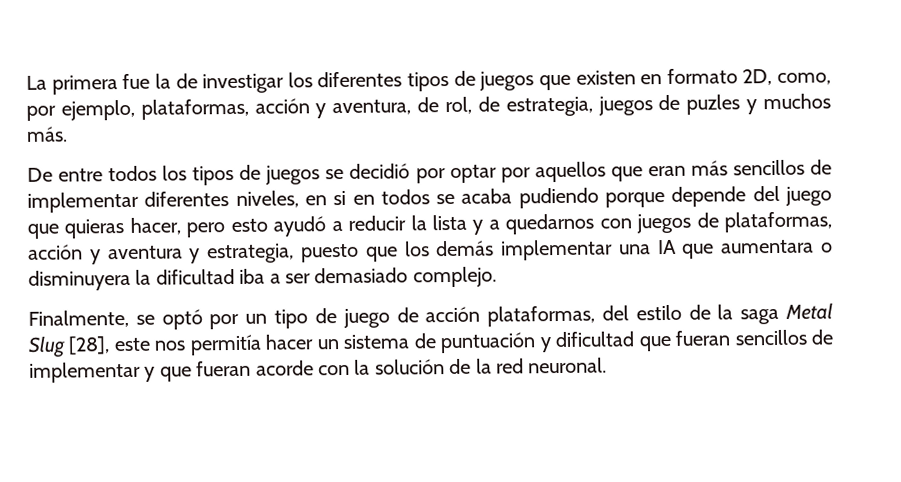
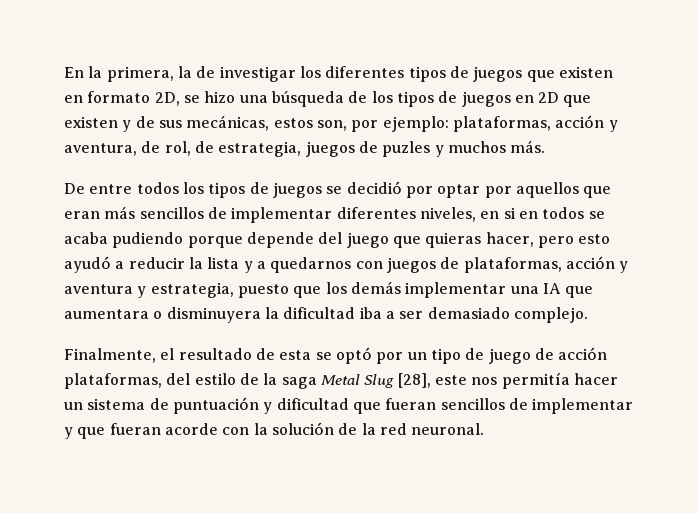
[26,73,151,95] La primera fue -> [64,66,174,82] En la primera,
[777,72,831,85] [26,99,135,121] como, por ejemplo, -> [183,91,592,107] [64,115,449,132] se hizo una búsqueda de los tipos de juegos en 2D que existen y de sus mecánicas, estos son, por ejemplo:
(129, 318) none -> [160,348,312,360] el resultado de esta

